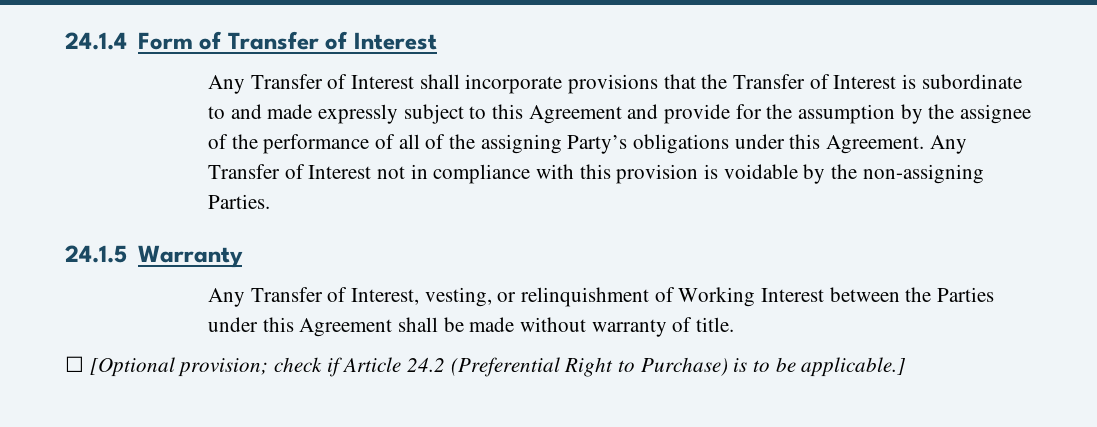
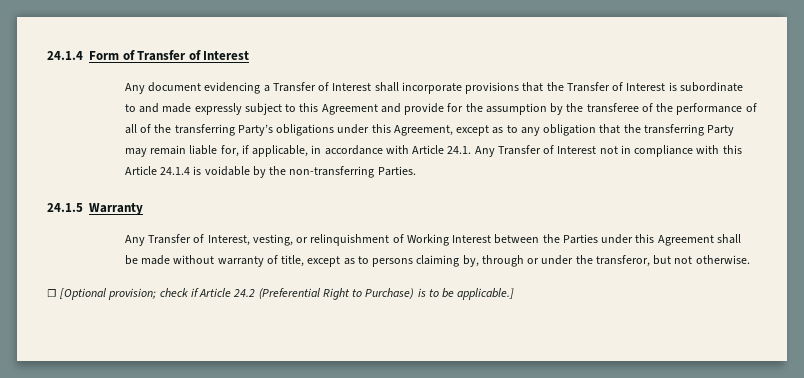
(245, 84) none -> [148,82,270,94] document evidencing a
[959,104,1031,124] assignee -> [586,103,639,113] transferee
[480,134,562,154] assigning -> [174,124,235,136] transferring
[825,135,924,154] Agreement. -> [393,124,735,136] [124,145,472,157] Agreement, except as to any obligation that the transferring Party may remain liable for, if applicable, in accordance with Article 24.1.
[616,164,699,184] provision -> [124,166,191,175] Article 24.1.4
[862,164,984,184] non-assigning -> [289,166,375,178] non-transferring
[695,317,734,332] title. -> [281,255,750,267] title, except as to persons claiming by, through or under the transferor, but not otherwise.

